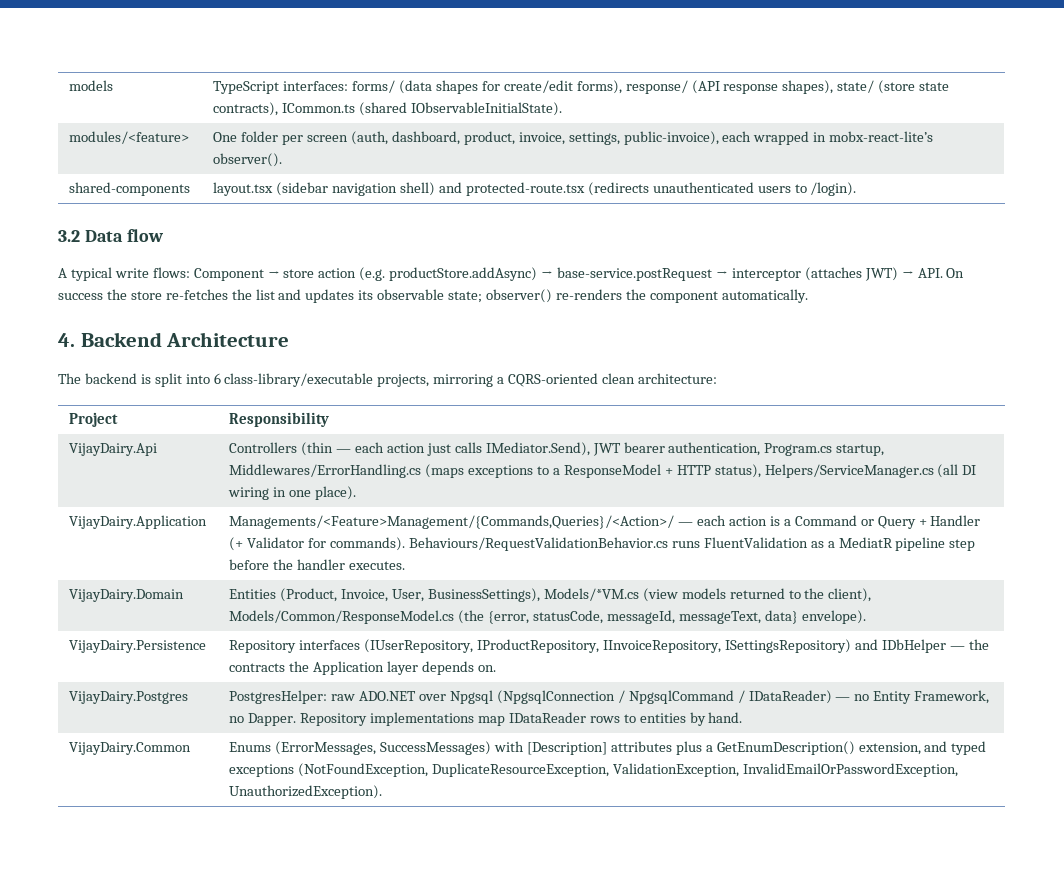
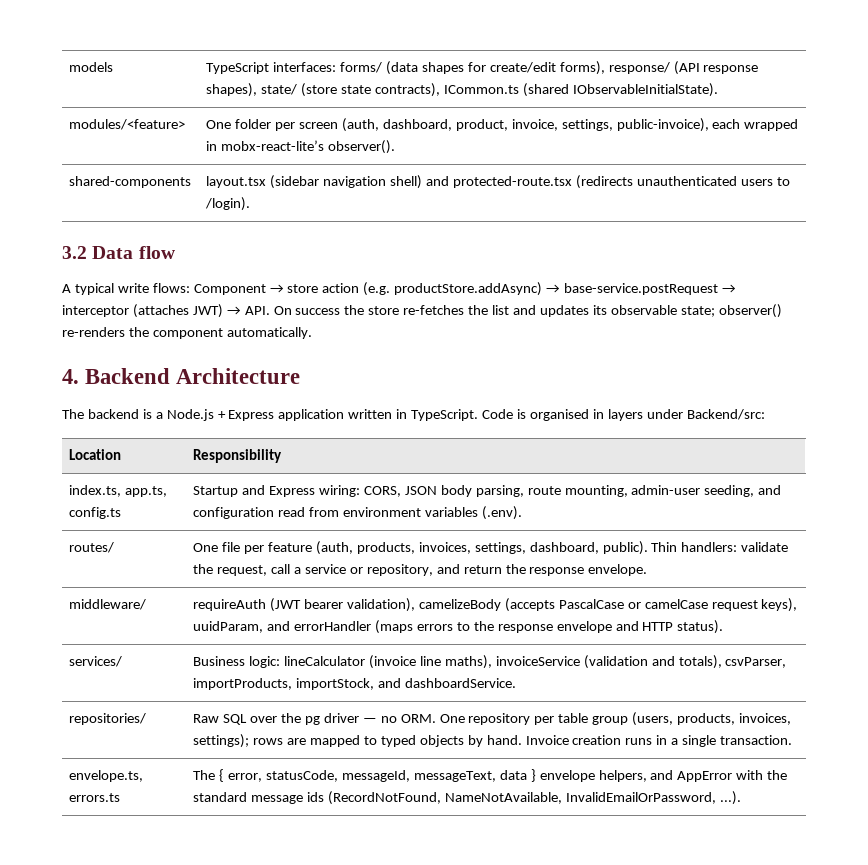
[154,373,717,387] [69,412,119,427] [229,412,330,427] [69,443,158,456] [229,442,885,456] [229,464,977,478] [228,486,357,500] [69,515,208,529] [229,515,981,529] [229,537,976,551] [229,559,406,570] [69,589,185,602] [229,588,872,602] [229,610,866,624] [69,640,207,653] [229,639,989,653] [229,661,496,675] [69,691,189,704] [229,690,990,704] [229,712,743,726] [69,742,192,755] [229,741,987,755] [229,763,958,777] [229,785,383,799] split into 6 class-library/executable projects, mirroring a CQRS-oriented clean architecture: // Project | Responsibility // VijayDairy.Api | Controllers (thin — each action just calls IMediator.Send), JWT bearer authentication, Program.cs startup, Middlewares/ErrorHandling.cs (maps exceptions to a ResponseModel + HTTP status), Helpers/ServiceManager.cs (all DI wiring in one place). // VijayDairy.Application | Managements/<Feature>Management/{Commands,Queries}/<Action>/ — each action is a Command or Query + Handler (+ Validator for commands). Behaviours/RequestValidationBehavior.cs runs FluentValidation as a MediatR pipeline step before the handler executes. // VijayDairy.Domain | Entities (Product, Invoice, User, BusinessSettings), Models/*VM.cs (view models returned to the client), Models/Common/ResponseModel.cs (the {error, statusCode, messageId, messageText, data} envelope). // VijayDairy.Persistence | Repository interfaces (IUserRepository, IProductRepository, IInvoiceRepository, ISettingsRepository) and IDbHelper — the contracts the Application layer depends on. // VijayDairy.Postgres | PostgresHelper: raw ADO.NET over Npgsql (NpgsqlConnection / NpgsqlCommand / IDataReader) — no Entity Framework, no Dapper. Repository implementations map IDataReader rows to entities by hand. // VijayDairy.Common | Enums (ErrorMessages, SuccessMessages) with [Description] attributes plus a GetEnumDescription() extension, and typed exceptions (NotFoundException, DuplicateResourceException, ValidationException, InvalidEmailOrPasswordException, UnauthorizedException). -> [155,409,765,421] [69,449,122,460] [193,449,283,463] [69,485,168,497] [69,507,122,519] [193,485,782,497] [193,506,522,520] [69,542,115,553] [193,541,789,555] [193,564,648,576] [69,599,147,610] [193,598,798,612] [193,620,724,634] [69,656,123,667] [193,655,787,669] [193,678,517,690] [69,713,147,725] [193,712,791,726] [193,734,792,748] [69,770,144,782] [69,793,121,802] [193,769,788,782] [193,791,741,805] a Node.js + Express application written in TypeScript. Code is organised in layers under Backend/src: // Location | Responsibility // index.ts, app.ts, config.ts | Startup and Express wiring: CORS, JSON body parsing, route mounting, admin-user seeding, and configuration read from environment variables (.env). // routes/ | One file per feature (auth, products, invoices, settings, dashboard, public). Thin handlers: validate the request, call a service or repository, and return the response envelope. // middleware/ | requireAuth (JWT bearer validation), camelizeBody (accepts PascalCase or camelCase request keys), uuidParam, and errorHandler (maps errors to the response envelope and HTTP status). // services/ | Business logic: lineCalculator (invoice line maths), invoiceService (validation and totals), csvParser, importProducts, importStock, and dashboardService. // repositories/ | Raw SQL over the pg driver — no ORM. One repository per table group (users, products, invoices, settings); rows are mapped to typed objects by hand. Invoice creation runs in a single transaction. // envelope.ts, errors.ts | The { error, statusCode, messageId, messageText, data } envelope helpers, and AppError with the standard message ids (RecordNotFound, NameNotAvailable, InvalidEmailOrPassword, ...).

